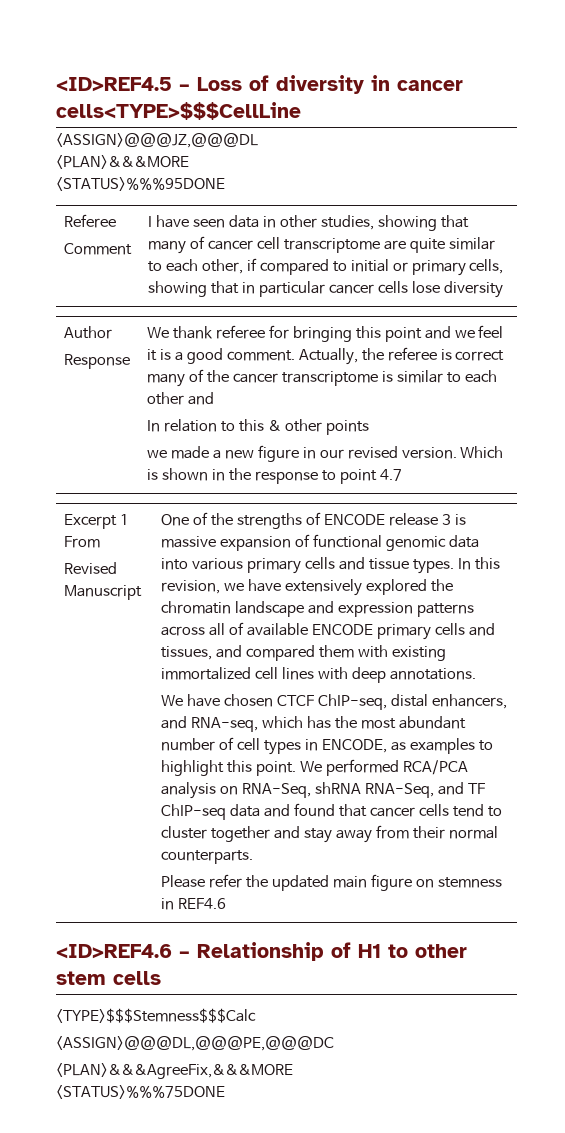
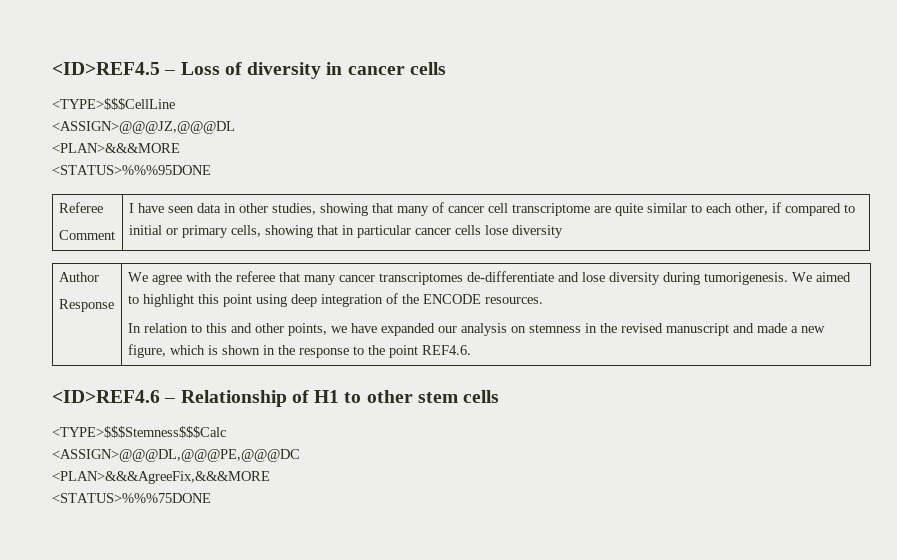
[56,102,301,120] cells<TYPE>$$$CellLine -> [409,62,446,75] [52,98,175,110] cells // <TYPE>$$$CellLine
[173,325,504,342] [147,347,505,365] [147,369,497,387] [147,392,215,405] [147,419,369,435] [147,445,504,462] thank referee for bringing this point and we feel it is a good comment. Actually, the referee is correct many of the cancer transcriptome is similar to each other and // In relation to this & other points // we made a new figure in our revised version. Which -> [151,271,851,285] [127,293,543,307] [127,323,825,336] [127,344,205,358] agree with the referee that many cancer transcriptomes de-differentiate and lose diversity during tumorigenesis. We aimed to highlight this point using deep integration of the ENCODE resources. // In relation to this and other points, we have expanded our analysis on stemness in the revised manuscript and made a new figure, which
[339,469,402,484] [64,514,130,529] [64,536,101,548] [64,562,118,574] [64,585,143,600] [161,512,466,529] [161,534,479,551] [161,557,500,574] [161,579,453,596] [161,601,474,617] [161,622,495,640] [161,645,446,661] [161,667,476,683] [161,694,507,710] [161,716,466,732] [161,737,493,755] [161,759,468,776] [161,782,485,799] [161,803,502,820] [161,825,498,843] [161,850,254,864] [161,874,502,891] [161,898,227,910] point 4.7 // Excerpt 1 From // Revised Manuscript | One of the strengths of ENCODE release 3 is massive expansion of functional genomic data into various primary cells and tissue types. In this revision, we have extensively explored the chromatin landscape and expression patterns across all of available ENCODE primary cells and tissues, and compared them with existing immortalized cell lines with deep annotations. // We have chosen CTCF ChIP-seq, distal enhancers, and RNA-seq, which has the most abundant number of cell types in ENCODE, as examples to highlight this point. We performed RCA/PCA analysis on RNA-Seq, shRNA RNA-Seq, and TF ChIP-seq data and found that cancer cells tend to cluster together and stay away from their normal counterparts. // Please refer the updated main figure on stemness in REF4.6 -> [367,345,471,358] the point REF4.6.

